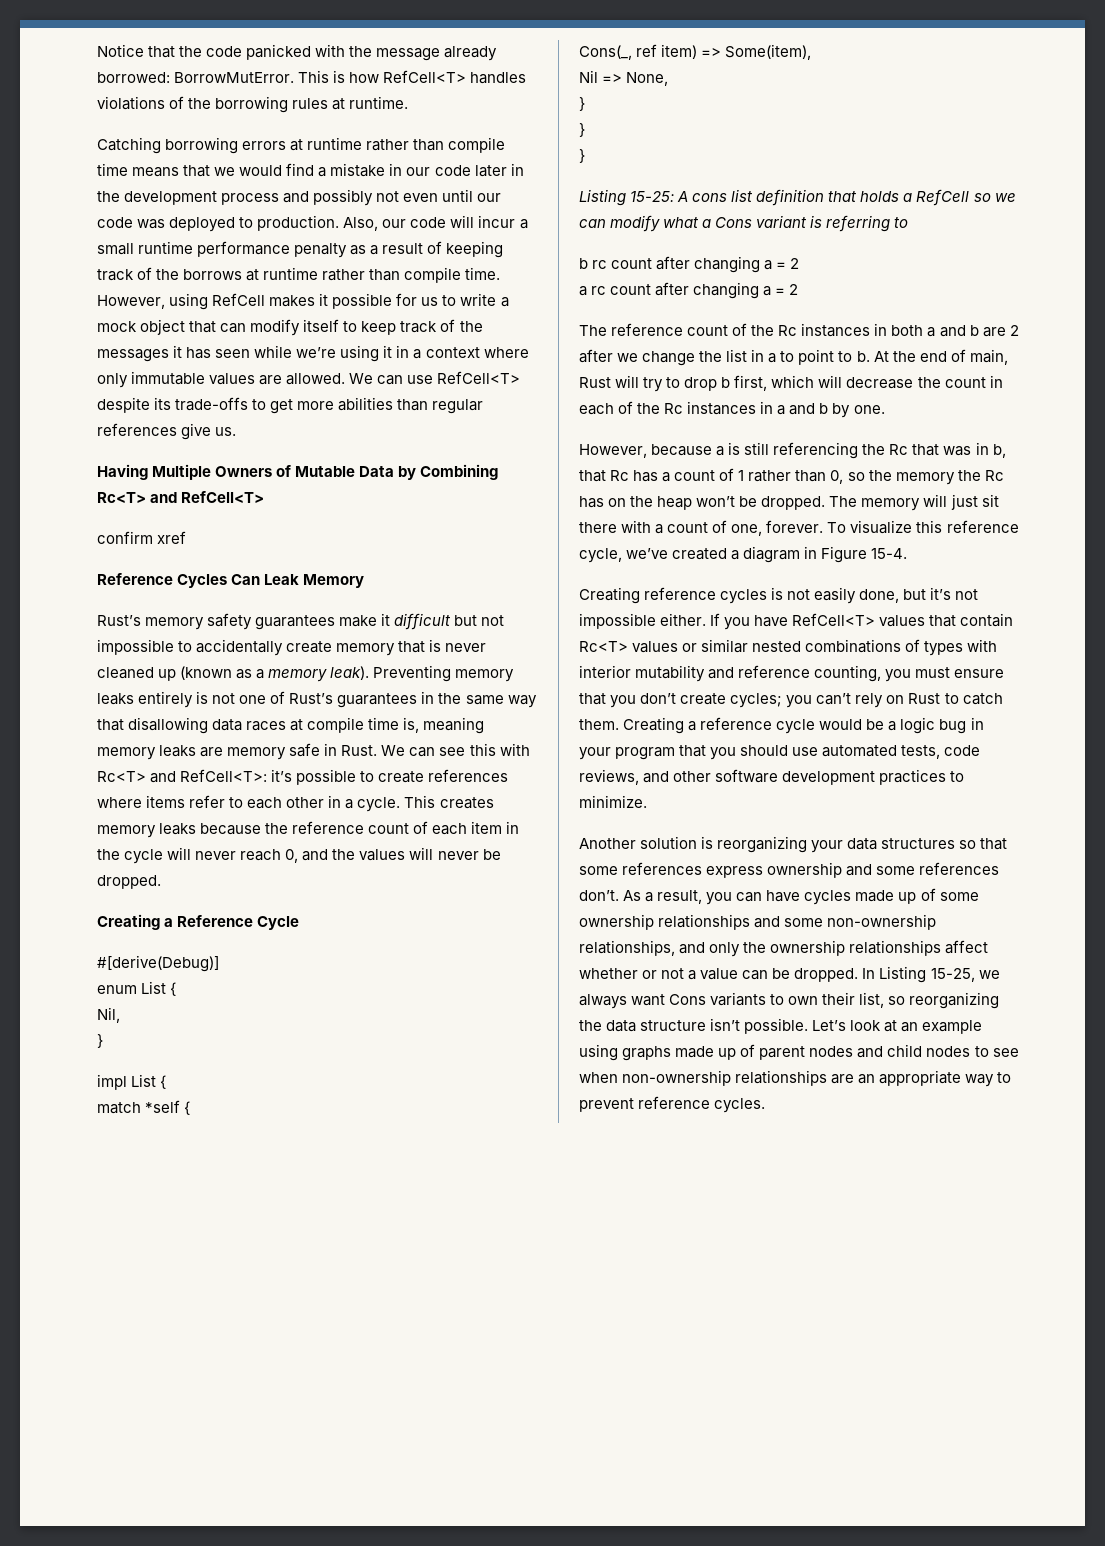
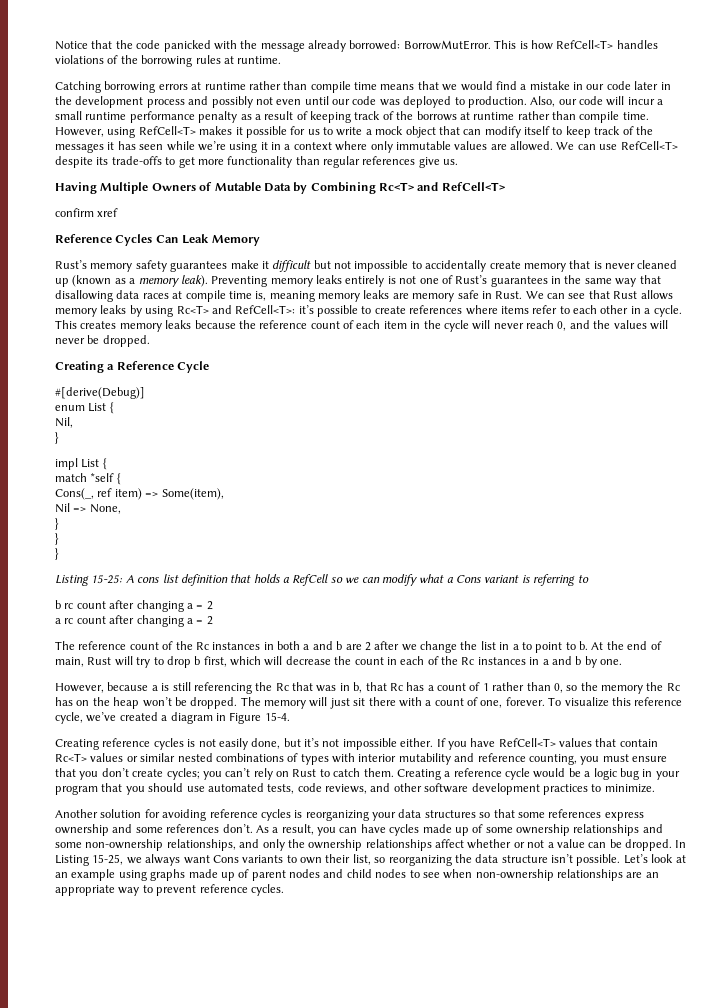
[212,293,266,306] RefCell -> [138,126,196,135] RefCell<T>
[338,397,394,411] abilities -> [227,156,293,168] functionality
[469,743,530,756] this with -> [588,290,673,300] [55,305,174,317] that Rust allows memory leaks by using
(698, 842) none -> [144,809,291,821] for avoiding reference cycles

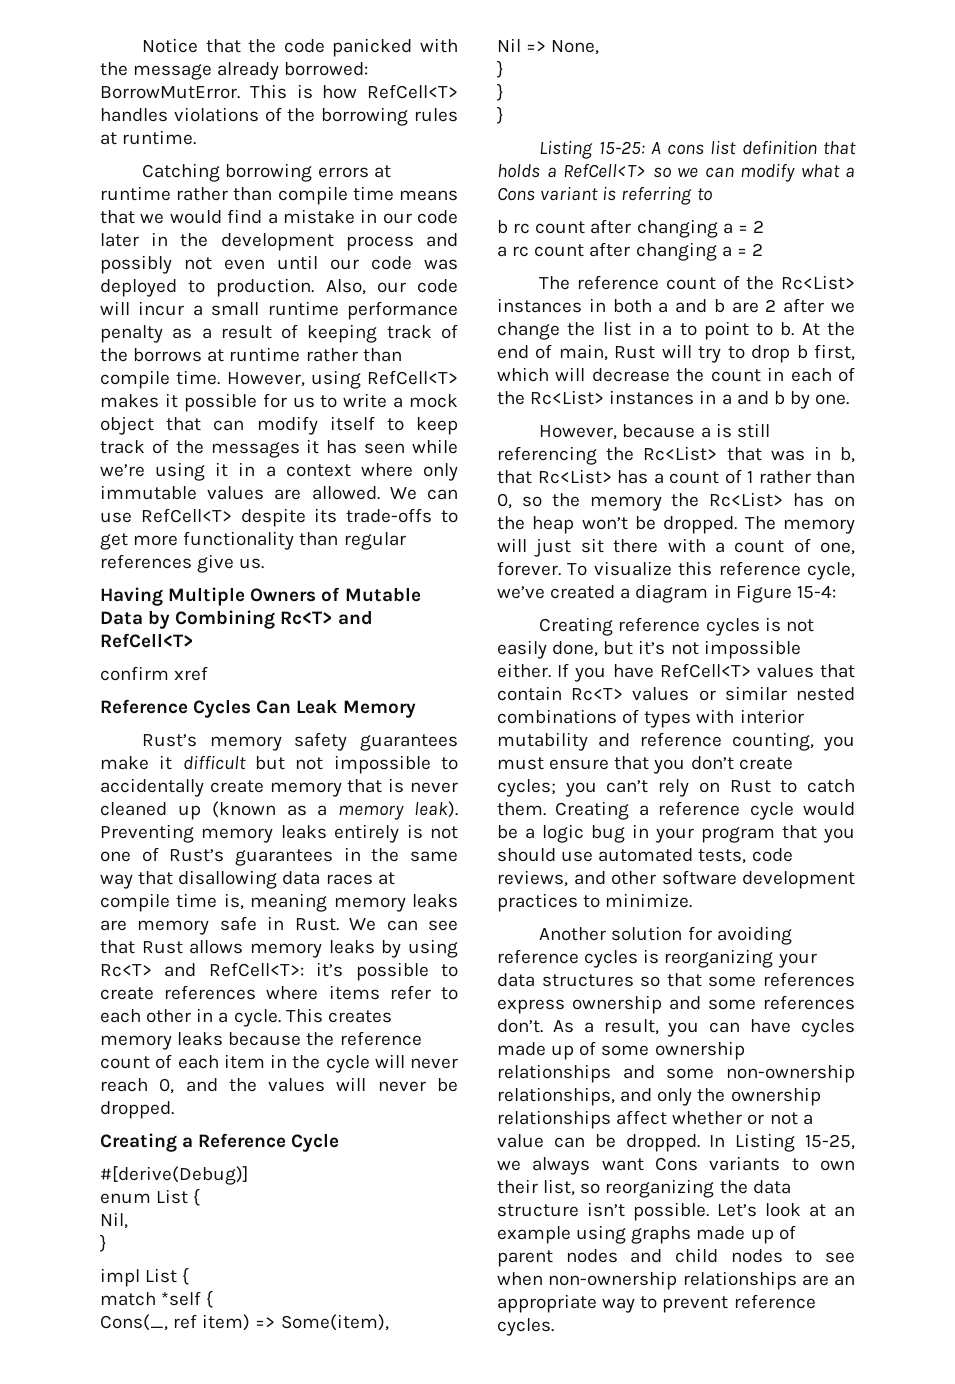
[292,574,329,586] RefCell -> [563,163,646,178] RefCell<T>
[195,642,209,650] Rc -> [781,275,855,290] Rc<List>
[461,657,475,665] Rc -> [530,390,605,405] Rc<List>
[275,683,289,691] Rc -> [643,446,718,461] Rc<List>
[389,683,403,691] Rc -> [537,469,612,484] Rc<List>
[666,683,680,691] Rc -> [709,492,784,507] Rc<List>
[264,712,290,721] 15-4. -> [796,585,836,599] 15-4:

